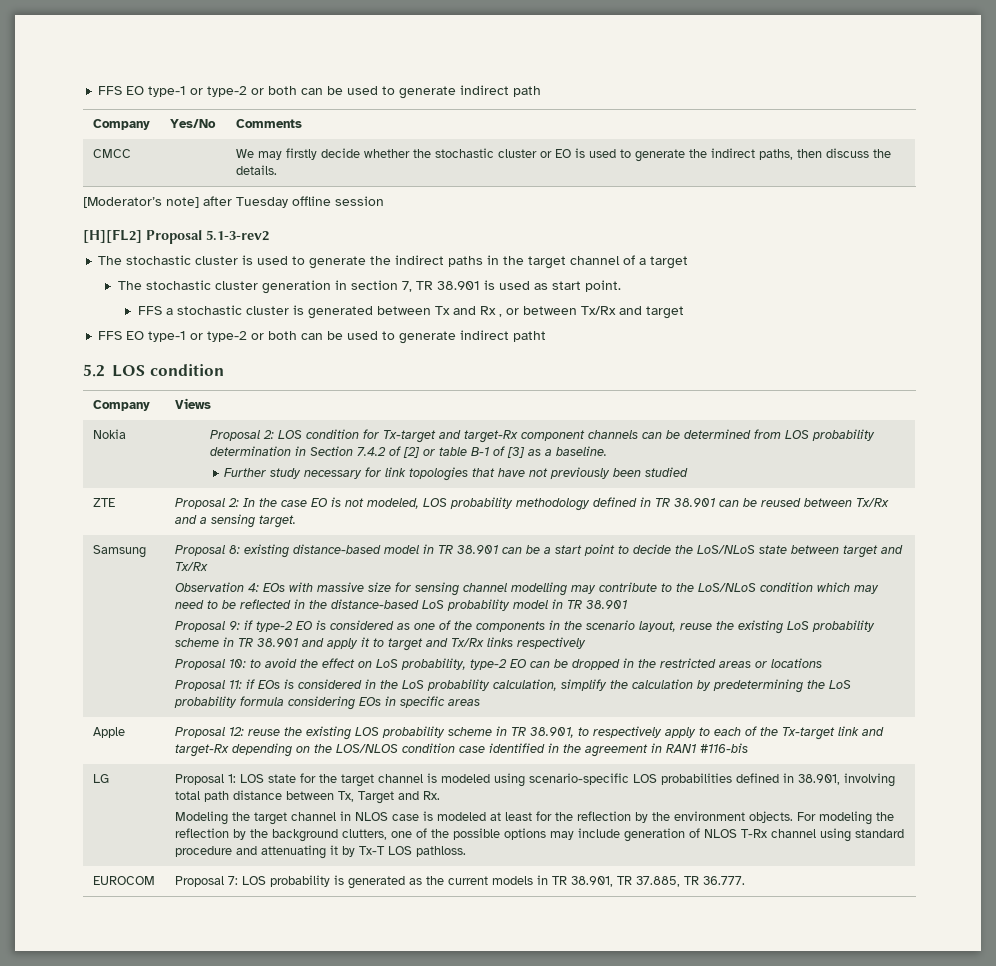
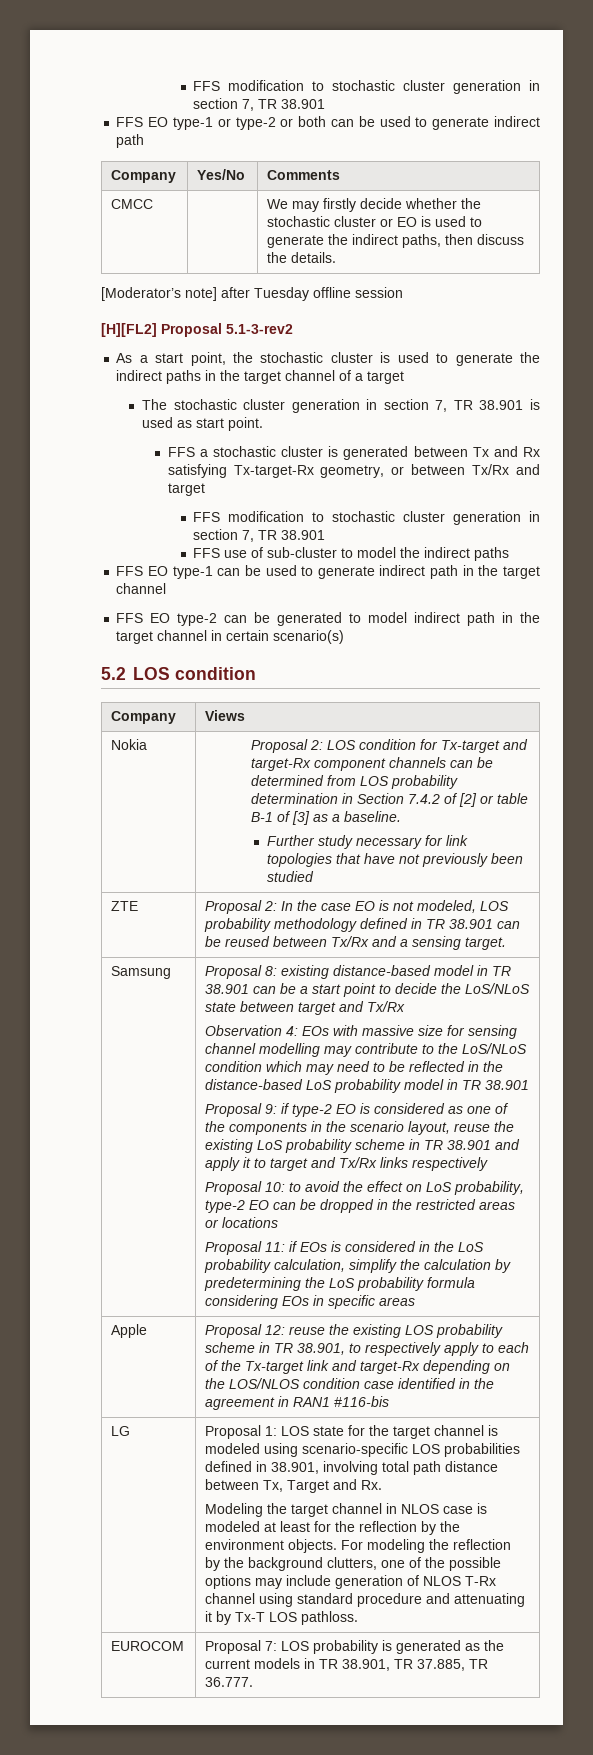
[98,86,123,95] FFS -> [193,80,540,94] [193,98,326,111] [116,117,144,127] FFS modification to stochastic cluster generation in section 7, TR 38.901 // FFS
[98,256,123,265] The -> [116,352,254,366] As a start point, the
[498,314,502,317] , -> [167,464,385,478] satisfying Tx-target-Rx geometry,
[98,330,547,344] // FFS EO type-1 or type-2 or both can be used to generate indirect patht -> [193,511,540,525] [193,529,326,542] [193,547,510,561] [116,565,540,579] [116,583,167,594] [116,612,540,626] [116,630,345,644] // FFS modification to stochastic cluster generation in section 7, TR 38.901 // FFS use of sub-cluster to model the indirect paths // FFS EO type-1 can be used to generate indirect path in the target channel // FFS EO type-2 can be generated to model indirect path in the target channel in certain scenario(s)

